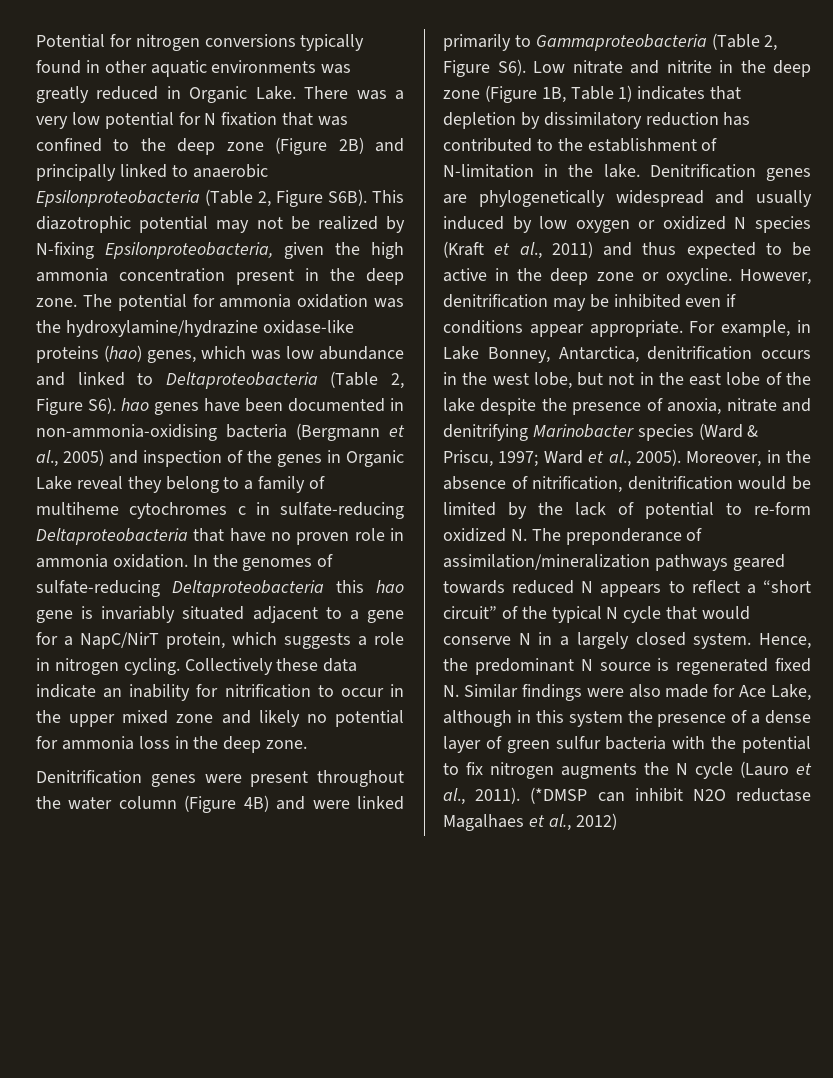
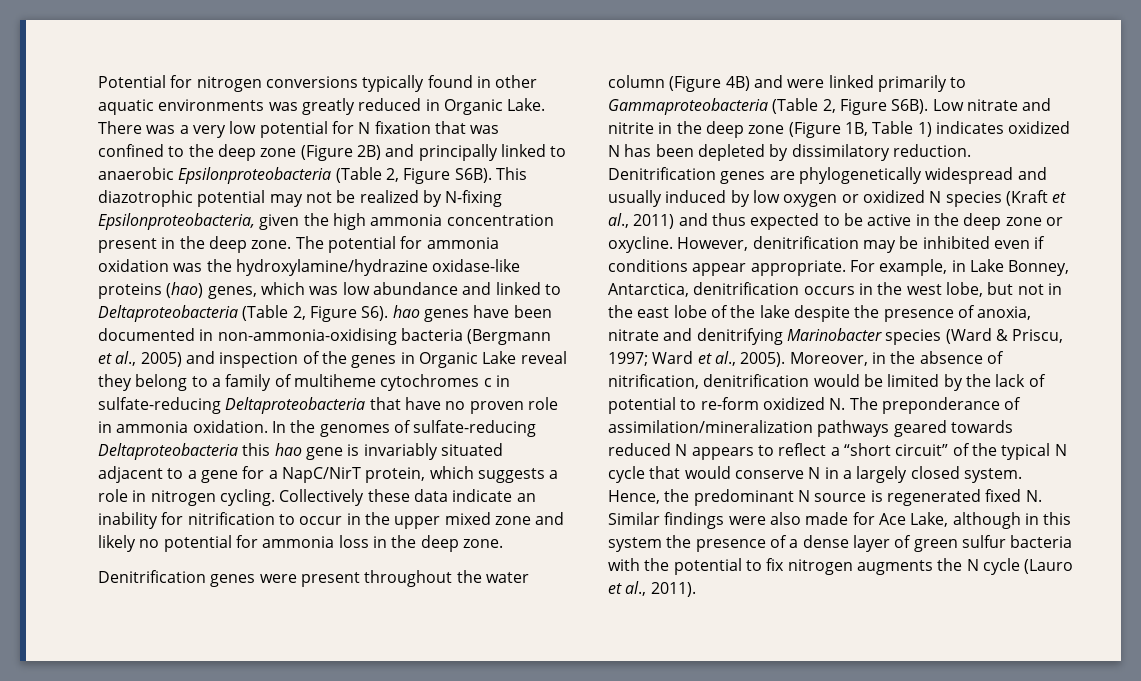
[497,59,526,76] S6). -> [891,99,929,114] S6B).
[710,86,742,100] [443,112,751,129] [443,138,718,152] [443,164,640,178] that depletion by dissimilatory reduction has contributed to the establishment of N-limitation in the lake. -> [1008,121,1071,134] [608,144,971,161] oxidized N has been depleted by dissimilatory reduction.
[530,787,811,804] [443,813,617,831] (*DMSP can inhibit N2O reductase Magalhaes et al., 2012) -> (696, 589) none

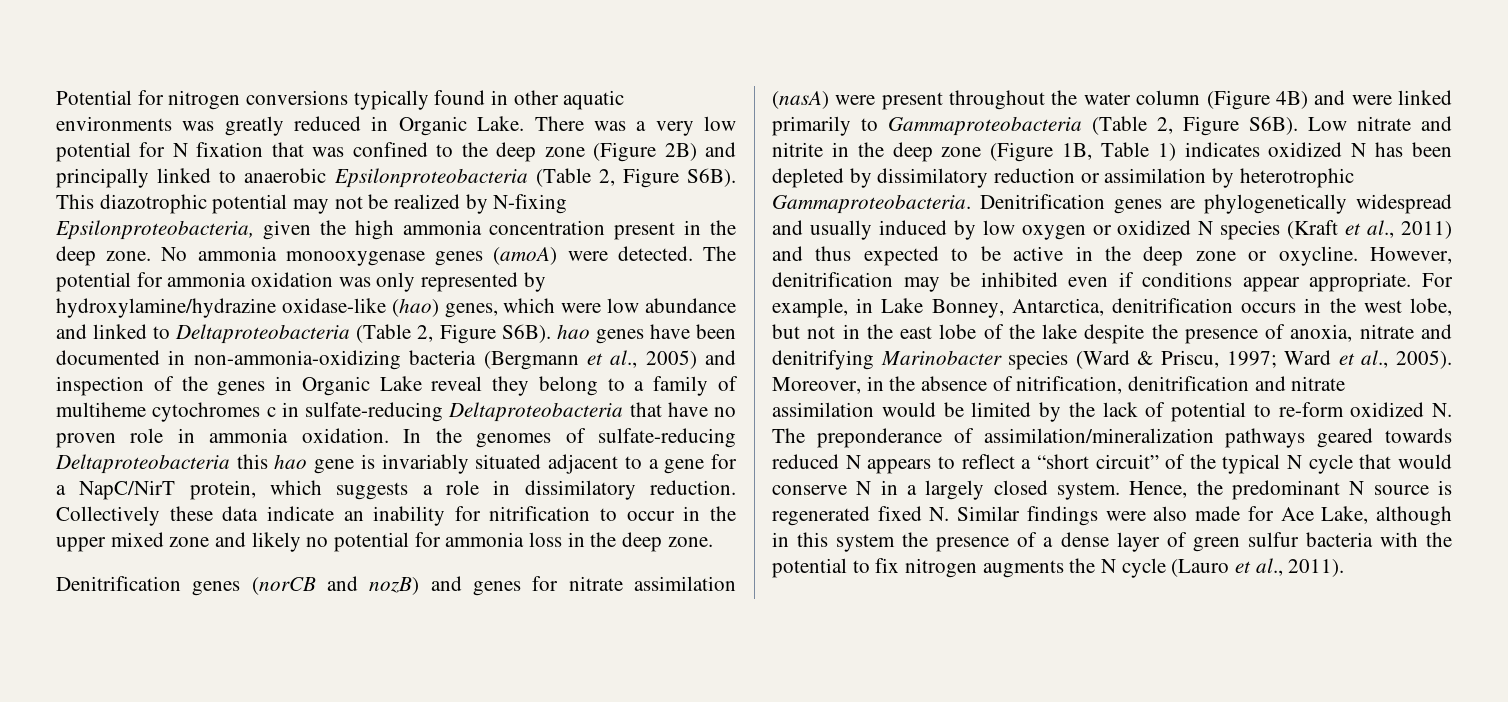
(292, 244) none -> [161,246,693,266] No ammonia monooxygenase genes (amoA) were detected.
[206,259,232,272] the -> [376,272,546,292] only represented by
[98,283,162,299] proteins -> (386, 305) none
[309,286,339,295] was -> [561,303,602,313] were
[361,306,389,321] S6). -> [501,324,551,343] S6B).
[217,328,397,345] non-ammonia-oxidising -> [193,350,401,370] non-ammonia-oxidizing
[150,489,275,506] nitrogen cycling. -> [524,480,736,500] dissimilatory reduction.
(256, 580) none -> [251,576,736,596] [772,91,829,109] (norCB and nozB) and genes for nitrate assimilation (nasA)
[892,144,971,157] reduction. -> [994,168,1354,188] [772,194,971,214] reduction or assimilation by heterotrophic Gammaproteobacteria.
(810, 380) none -> [1254,376,1346,391] [772,402,874,417] and nitrate assimilation

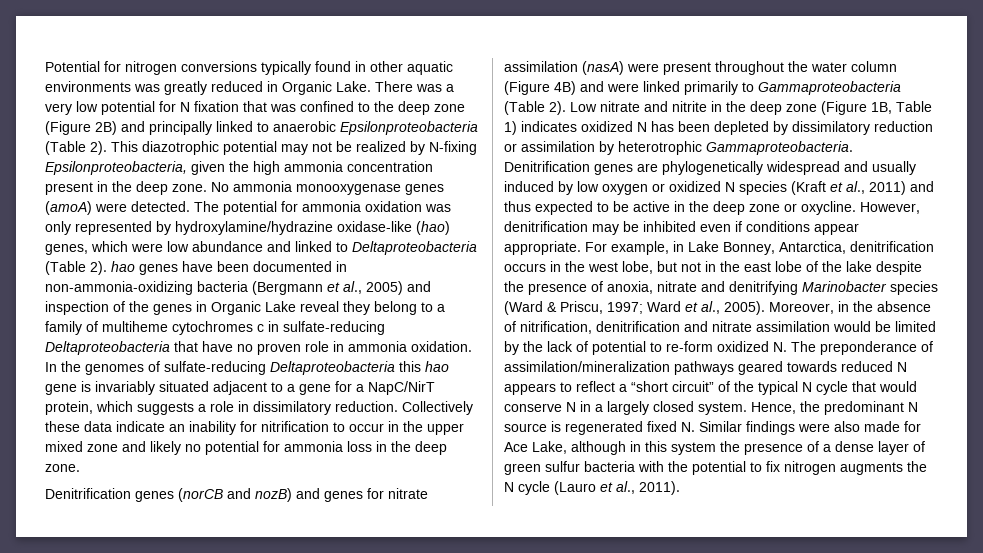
[598,168,736,188] 2, Figure S6B). -> [90,141,107,155] 2).
[417,324,551,344] 2, Figure S6B). -> [90,261,107,275] 2).
[1157,116,1298,136] 2, Figure S6B). -> [549,101,566,115] 2).

